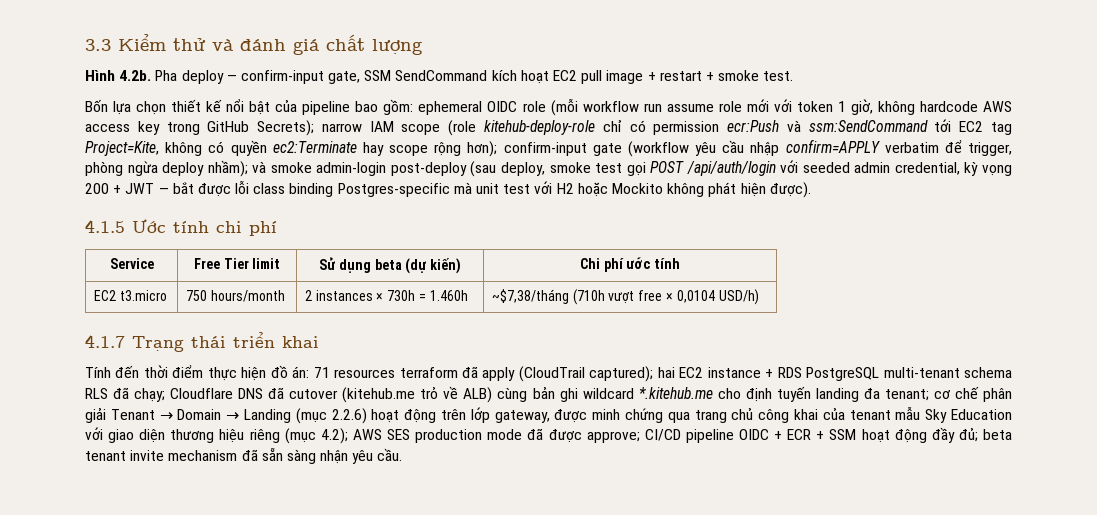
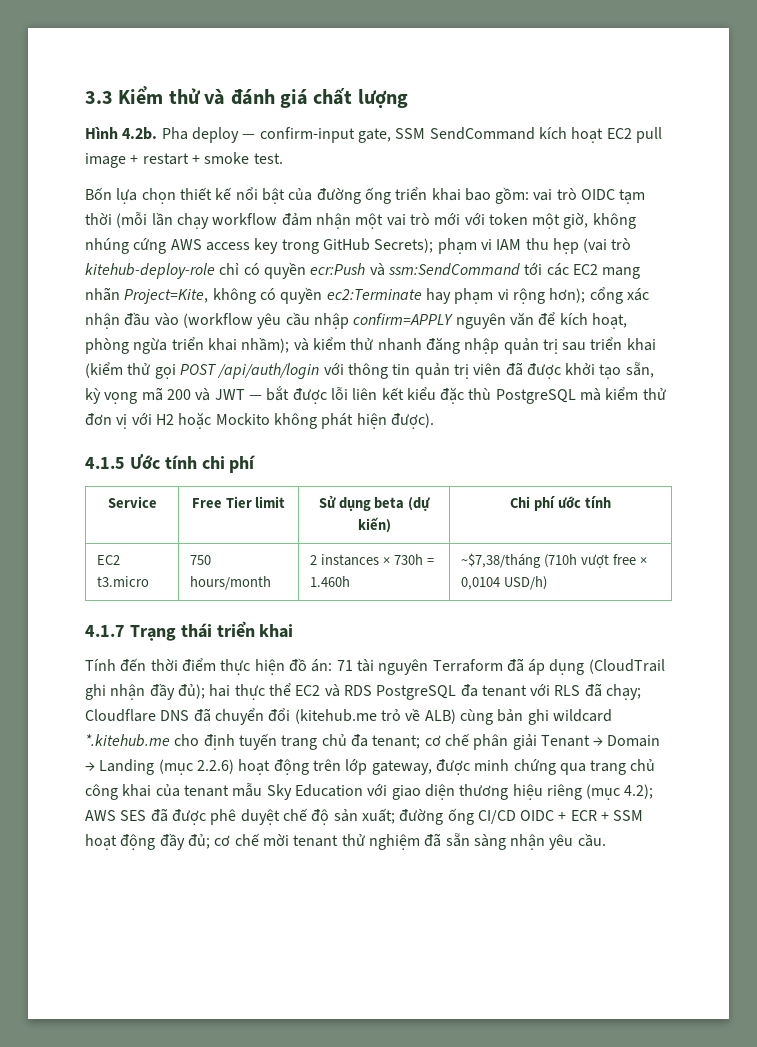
[302,98,742,116] pipeline bao gồm: ephemeral OIDC role (mỗi workflow run assume role -> [316,187,646,204] [85,212,430,229] đường ống triển khai bao gồm: vai trò OIDC tạm thời (mỗi lần chạy workflow đảm nhận một vai trò
[837,101,846,112] 1 -> [532,213,561,229] một
[919,101,978,112] hardcode -> [85,238,167,254] nhúng cứng
[321,120,477,136] narrow IAM scope (role -> [437,238,632,254] phạm vi IAM thu hẹp (vai trò
[653,121,720,135] permission -> [263,262,306,279] quyền
[959,121,1013,135] EC2 tag -> [546,263,641,279] [85,287,120,301] các EC2 mang nhãn
[389,141,622,157] scope rộng hơn); confirm-input gate -> [454,287,649,304] [85,312,179,329] phạm vi rộng hơn); cổng xác nhận đầu vào
[884,140,1012,156] [85,160,1012,177] [85,183,122,194] verbatim để trigger, phòng ngừa deploy nhầm); và smoke admin-login post-deploy (sau deploy, smoke test gọi POST /api/auth/login với seeded admin credential, kỳ vọng 200 + -> [455,312,627,329] [85,337,656,354] [85,362,654,379] [85,387,211,404] nguyên văn để kích hoạt, phòng ngừa triển khai nhầm); và kiểm thử nhanh đăng nhập quản trị sau triển khai (kiểm thử gọi POST /api/auth/login với thông tin quản trị viên đã được khởi tạo sẵn, kỳ vọng mã 200 và
[253,182,531,197] class binding Postgres-specific mà unit test -> [352,387,666,404] [85,413,128,429] liên kết kiểu đặc thù PostgreSQL mà kiểm thử đơn vị
[334,366,1013,382] resources terraform đã apply (CloudTrail captured); hai EC2 instance + RDS PostgreSQL multi-tenant schema -> [356,658,665,675] [85,683,551,700] tài nguyên Terraform đã áp dụng (CloudTrail ghi nhận đầy đủ); hai thực thể EC2 và RDS PostgreSQL đa tenant với
[289,389,339,399] cutover -> [214,708,291,725] chuyển đổi
[815,388,859,402] landing -> [281,734,347,750] trang chủ
[415,428,734,443] production mode đã được approve; CI/CD pipeline -> [150,808,516,825] đã được phê duyệt chế độ sản xuất; đường ống CI/CD
[983,429,1013,440] [85,450,238,461] beta tenant invite mechanism -> [214,833,420,850] cơ chế mời tenant thử nghiệm

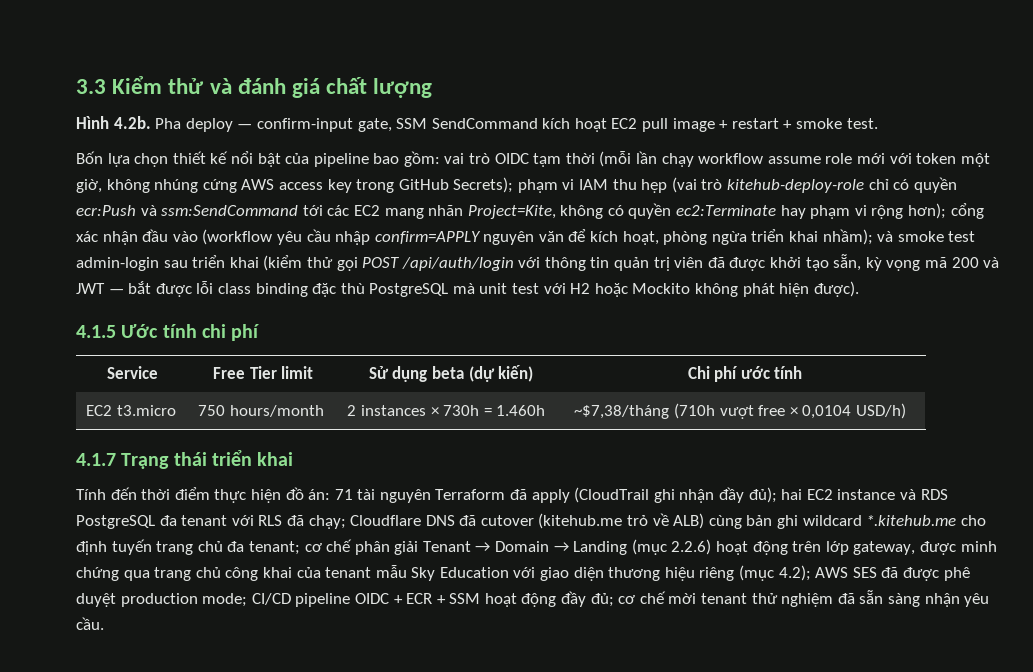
[316,187,461,204] đường ống triển khai -> [313,153,369,167] pipeline
[281,213,430,229] đảm nhận một vai trò -> [767,153,853,164] assume role
[312,337,558,354] kiểm thử nhanh đăng nhập quản trị -> [897,231,976,242] [76,257,159,271] smoke test admin-login
[352,387,436,400] liên kết kiểu -> [217,283,308,297] class binding
[605,387,666,400] [85,413,128,429] kiểm thử đơn vị -> [479,283,540,294] unit test
[528,659,585,675] áp dụng -> [531,489,570,503] apply
[234,683,321,700] thực thể EC2 -> [806,489,896,500] EC2 instance
[214,708,291,725] chuyển đổi -> [480,515,534,526] cutover
[282,808,516,825] chế độ sản xuất; đường ống CI/CD -> [120,593,351,607] production mode; CI/CD pipeline

